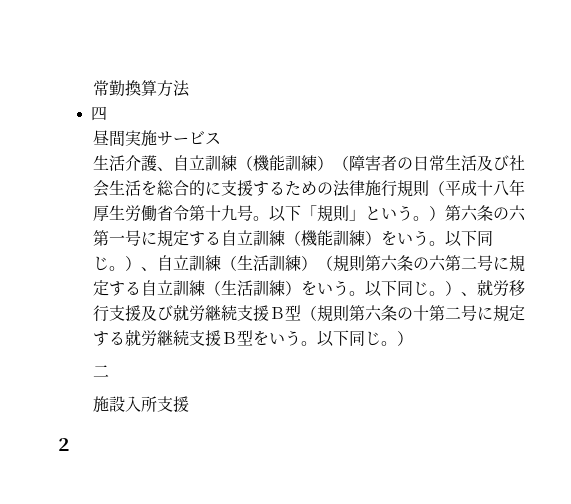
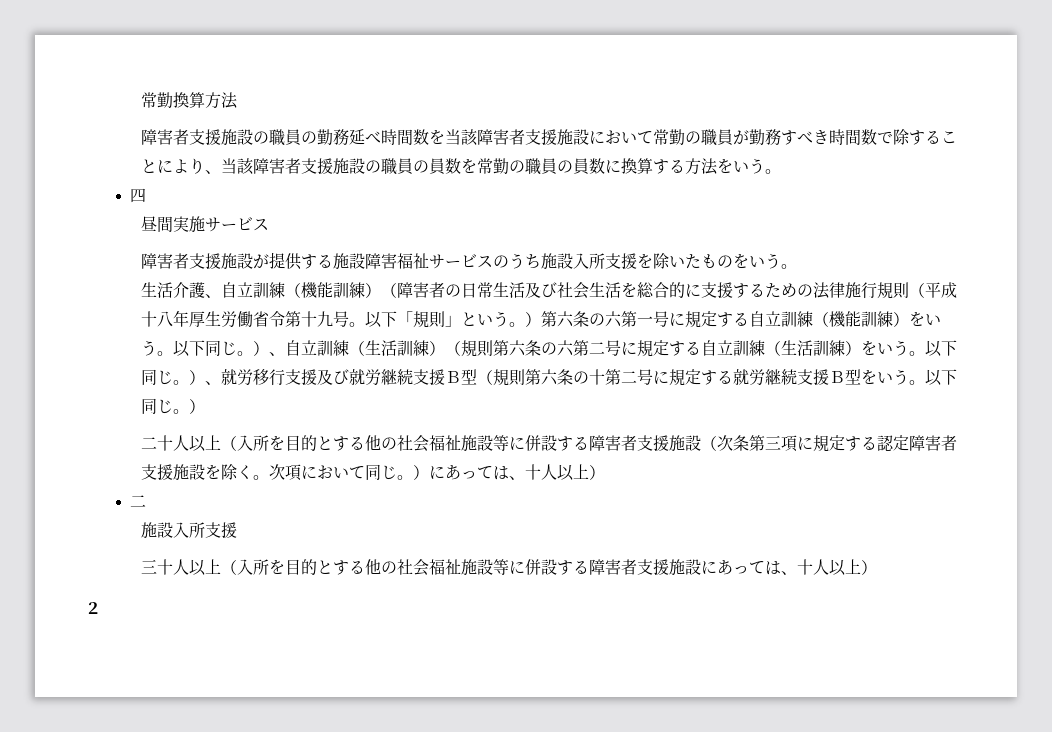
(190, 88) none -> [140,129,957,146] [140,158,781,175] // 障害者支援施設の職員の勤務延べ時間数を当該障害者支援施設において常勤の職員が勤務すべき時間数で除することにより、当該障害者支援施設の職員の員数を常勤の職員の員数に換算する方法をいう。
(221, 138) none -> [140,252,797,270] // 障害者支援施設が提供する施設障害福祉サービスのうち施設入所支援を除いたものをいう。
[92,396,189,413] // 施設入所支援 -> [156,435,957,452] [140,464,605,481] [130,495,147,507] [140,522,237,539] [140,559,877,576] 十人以上（入所を目的とする他の社会福祉施設等に併設する障害者支援施設（次条第三項に規定する認定障害者支援施設を除く。次項において同じ。）にあっては、十人以上） // 二 // 施設入所支援 // 三十人以上（入所を目的とする他の社会福祉施設等に併設する障害者支援施設にあっては、十人以上）

